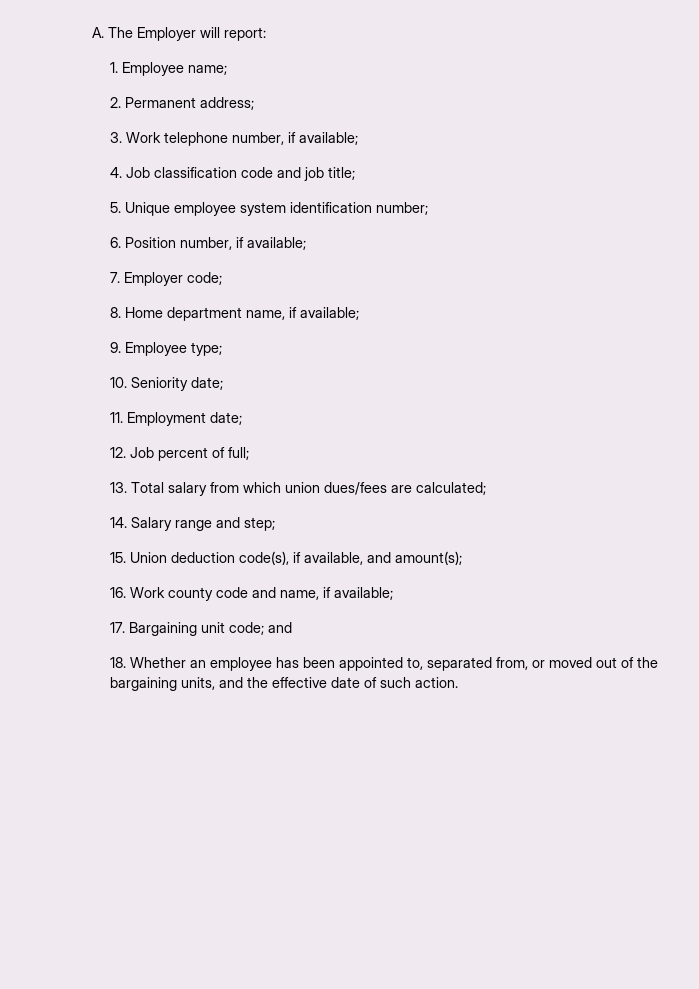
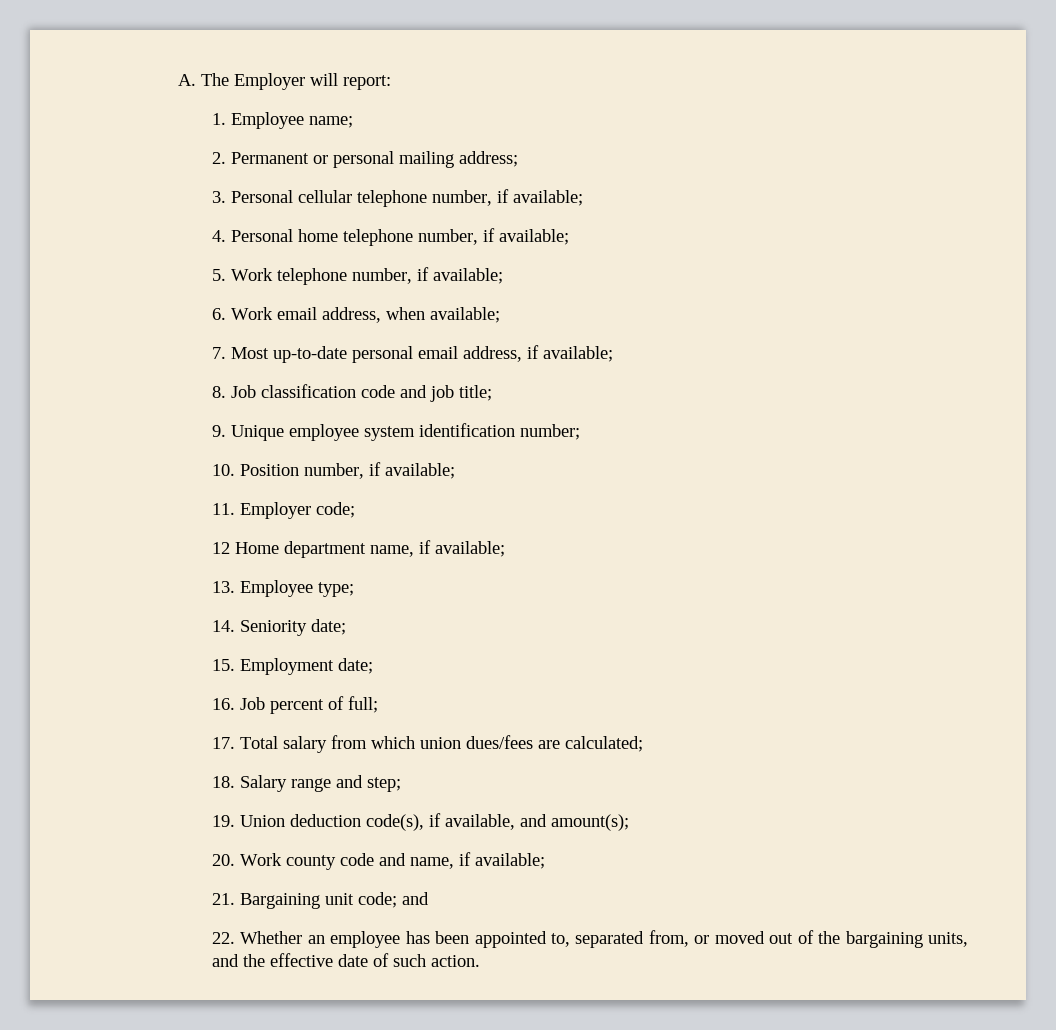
(196, 102) none -> [312,151,454,168] or personal mailing
(122, 137) none -> [230,189,583,207] [211,228,569,246] [211,269,226,281] Personal cellular telephone number, if available; // 4. Personal home telephone number, if available; // 5.
[109,167,122,178] 4. -> [211,307,500,323] [211,345,613,363] [211,386,226,398] 6. Work email address, when available; // 7. Most up-to-date personal email address, if available; // 8.
[109,202,121,213] 5. -> [211,425,226,437] 9.
[109,237,121,248] 6. -> [211,464,235,476] 10.
[109,272,120,283] 7. -> [211,503,235,515] 11.
[109,307,121,318] 8. -> [211,542,230,554] 12
[109,342,121,353] 9. -> [211,581,235,593] 13.
[109,377,127,388] 10. -> [211,620,235,632] 14.
[109,412,123,423] 11. -> [211,659,235,671] 15.
[109,447,126,458] 12. -> [211,698,235,710] 16.
[109,482,127,493] 13. -> [211,737,235,749] 17.
[109,517,127,528] 14. -> [211,776,235,788] 18.
[109,552,126,563] 15. -> [211,815,235,827] 19.
[109,587,126,598] 16. -> [211,854,235,866] 20.
[109,622,125,633] 17. -> [211,893,235,905] 21.
[109,657,126,668] 18. -> [211,932,235,944] 22.

